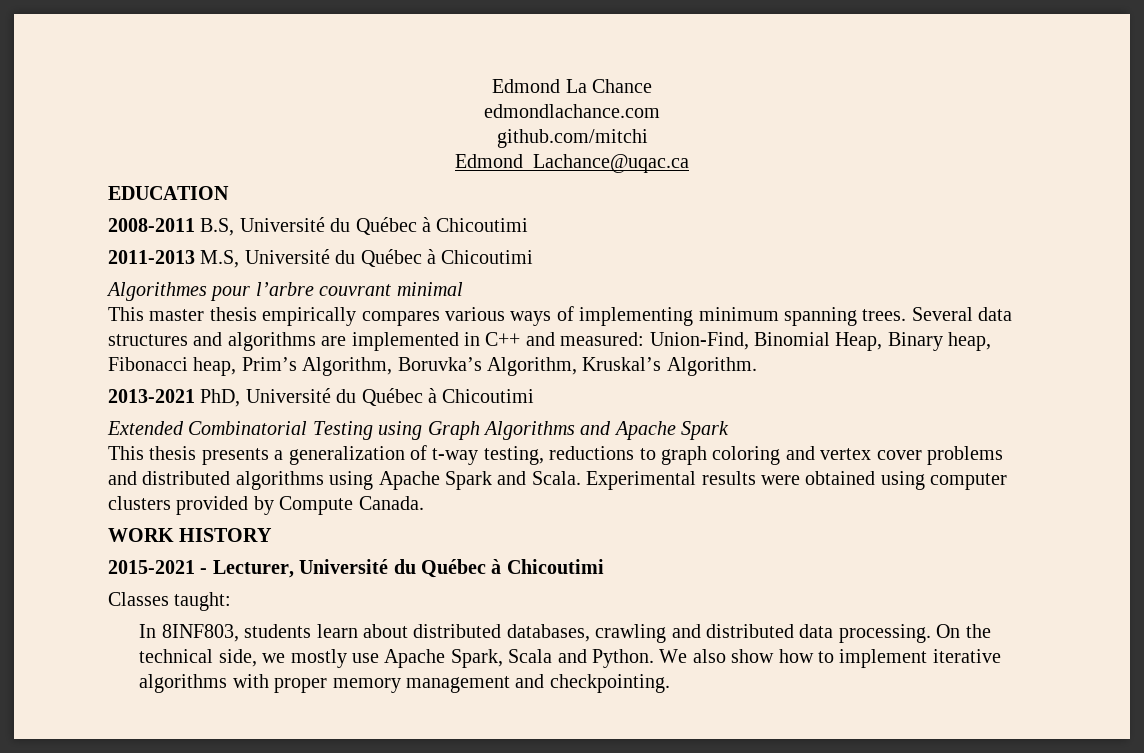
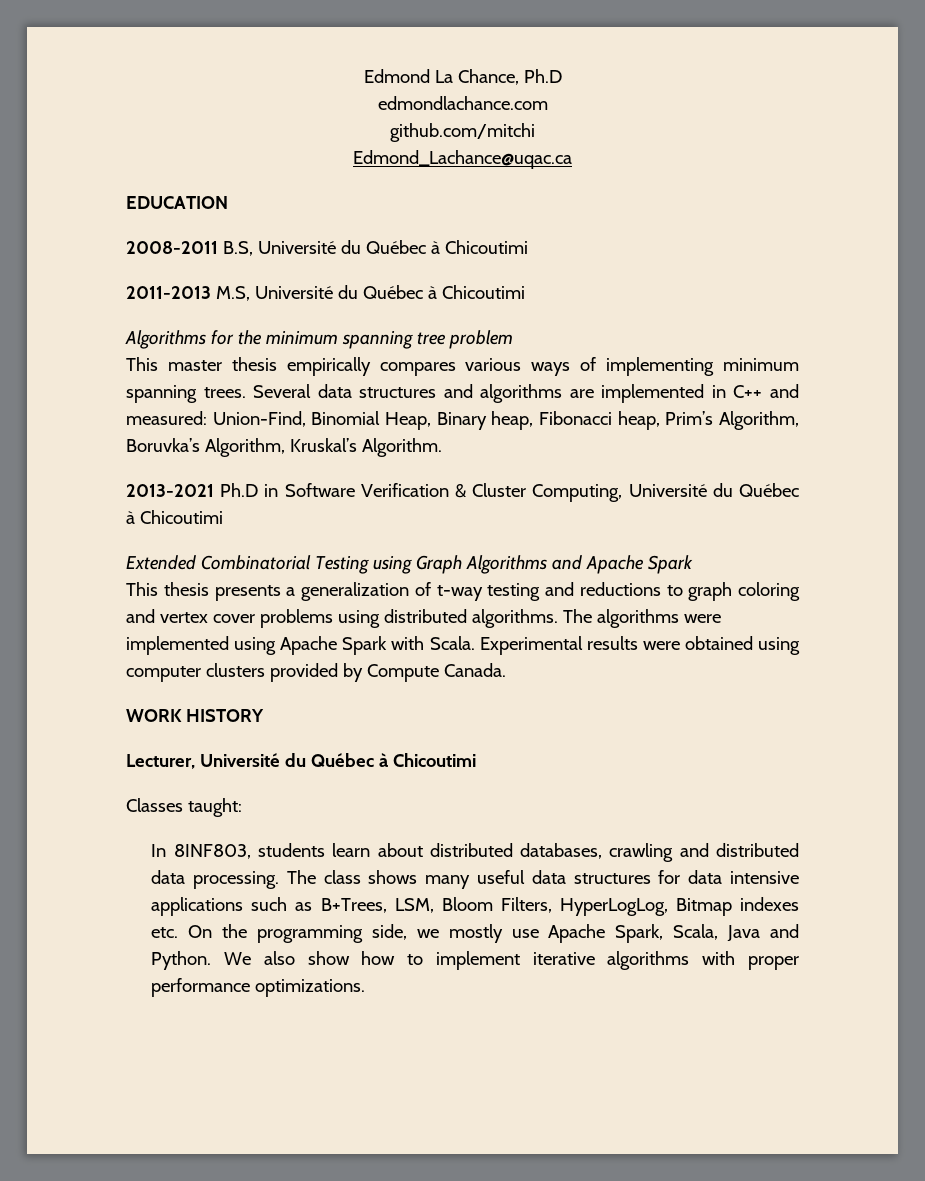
[591,79,652,93] Chance -> [457,69,562,85] Chance, Ph.D
[106,282,463,301] Algorithmes pour l’arbre couvrant minimal -> [125,330,513,349] Algorithms for the minimum spanning tree problem
[200,389,241,407] PhD, -> [220,483,623,502] Ph.D in Software Verification & Cluster Computing,
[483,446,544,465] testing, -> [487,582,574,601] testing and
[108,471,324,490] and distributed algorithms -> [337,609,721,628] [126,636,229,655] using distributed algorithms. The algorithms were implemented
[497,471,527,485] and -> [391,636,425,650] with
[108,560,208,574] 2015-2021 - -> (264, 715) none
(931, 633) none -> [286,870,799,889] [151,897,799,916] [151,927,179,938] The class shows many useful data structures for data intensive applications such as B+Trees, LSM, Bloom Filters, HyperLogLog, Bitmap indexes etc.
[139,649,214,663] technical -> [257,925,364,943] programming
[508,649,553,663] Scala -> [673,924,761,942] Scala, Java
[332,674,670,693] memory management and checkpointing. -> [151,978,366,997] performance optimizations.

